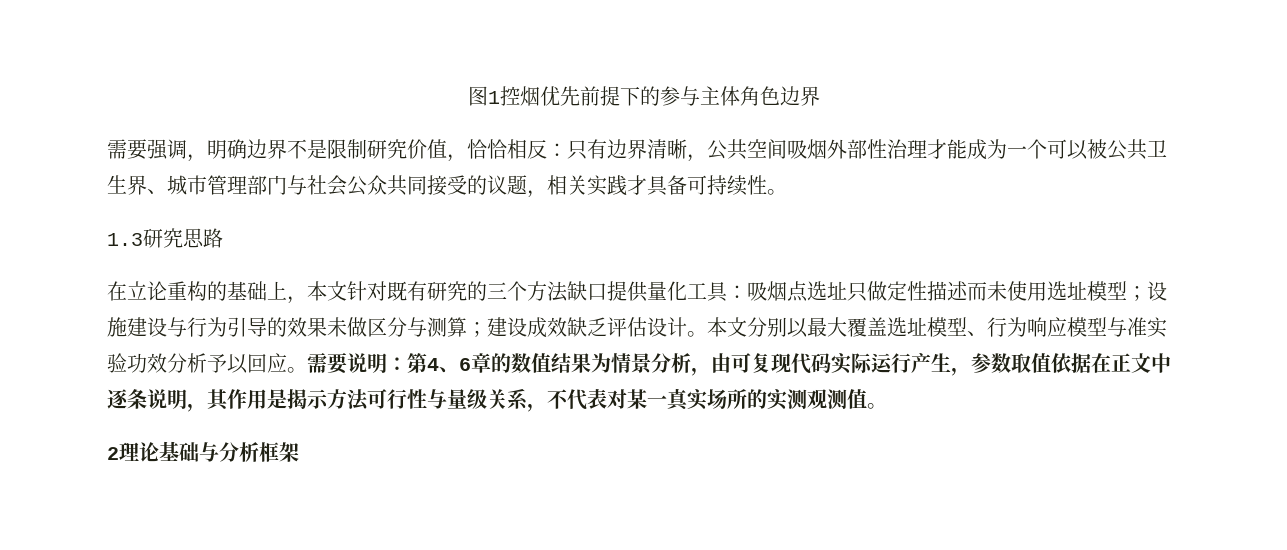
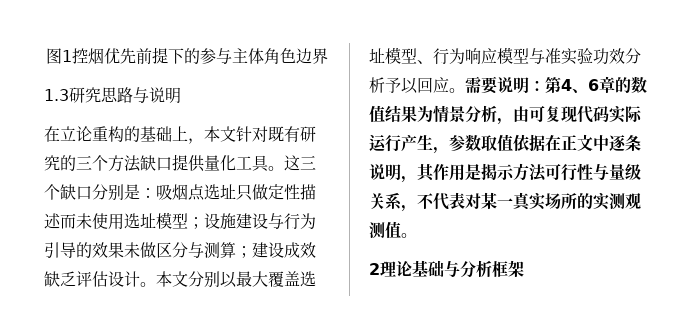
[107,139,1167,162] [107,175,787,198] // 需要强调，明确边界不是限制研究价值，恰恰相反：只有边界清晰，公共空间吸烟外部性治理才能成为一个可以被公共卫生界、城市管理部门与社会公众共同接受的议题，相关实践才具备可持续性。 -> (328, 56) none
(223, 238) none -> [133,87,181,104] 与说明
(728, 292) none -> [268,155,316,171] [44,184,140,200] 。这三个缺口分别是

